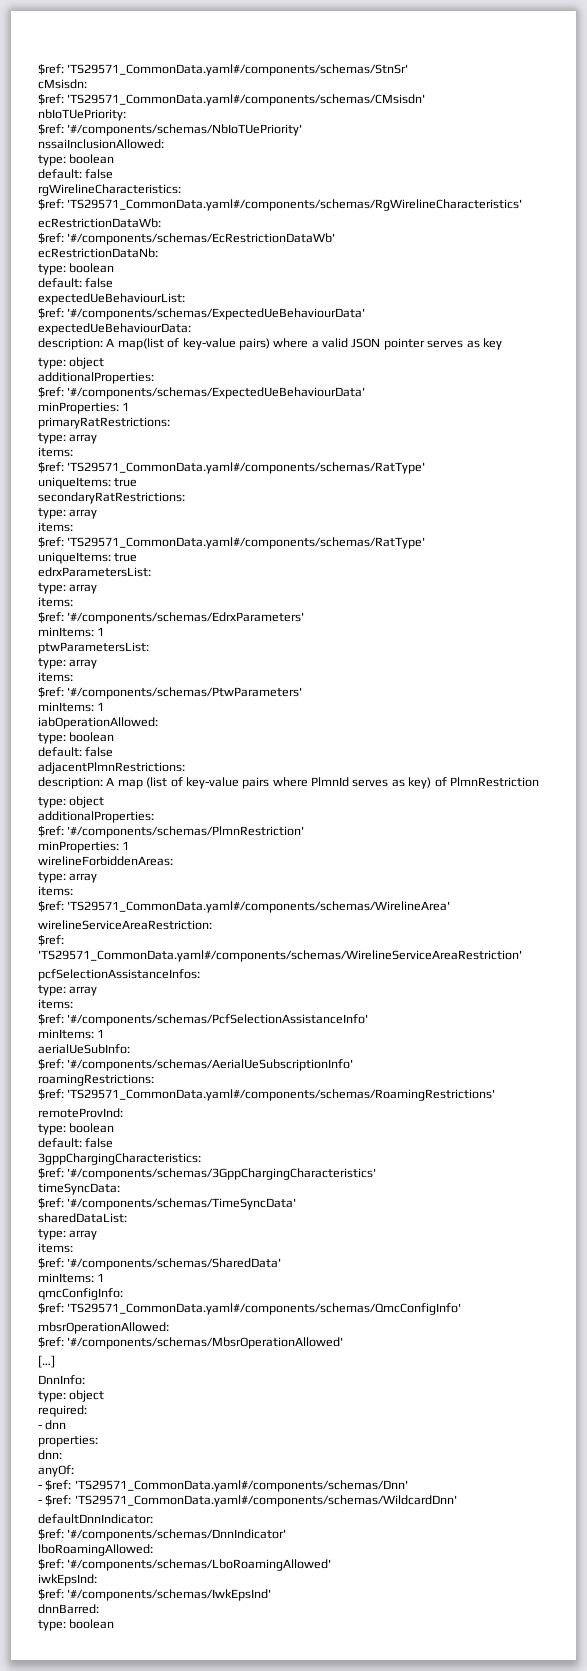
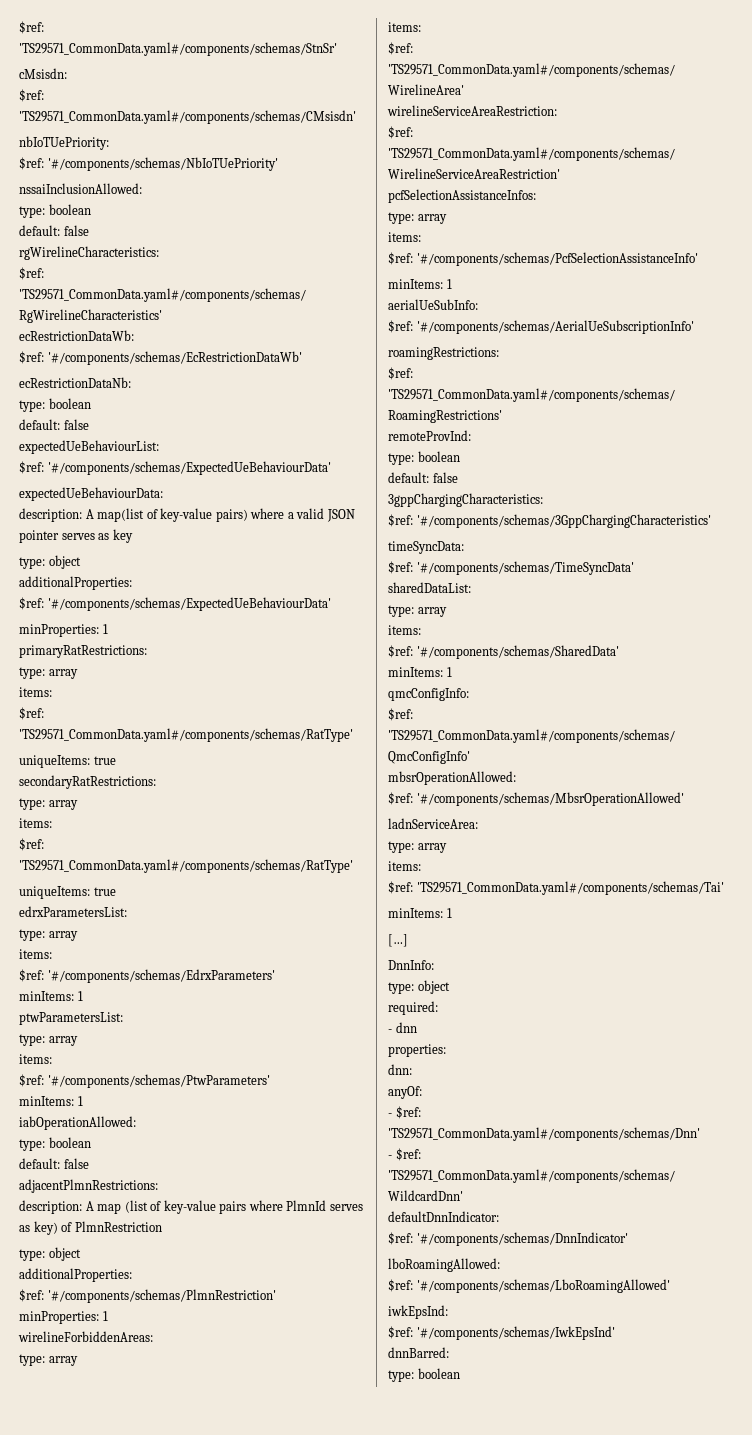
(344, 1343) none -> [388,818,478,829] [388,841,447,853] [388,861,421,871] [388,881,724,895] [388,908,452,918] // ladnServiceArea: // type: array // items: // $ref: 'TS29571_CommonData.yaml#/components/schemas/Tai' // minItems: 1

